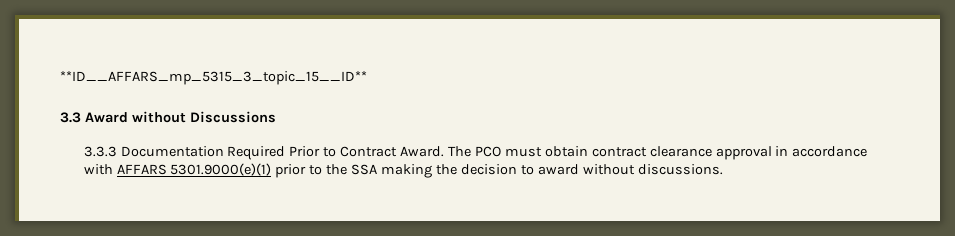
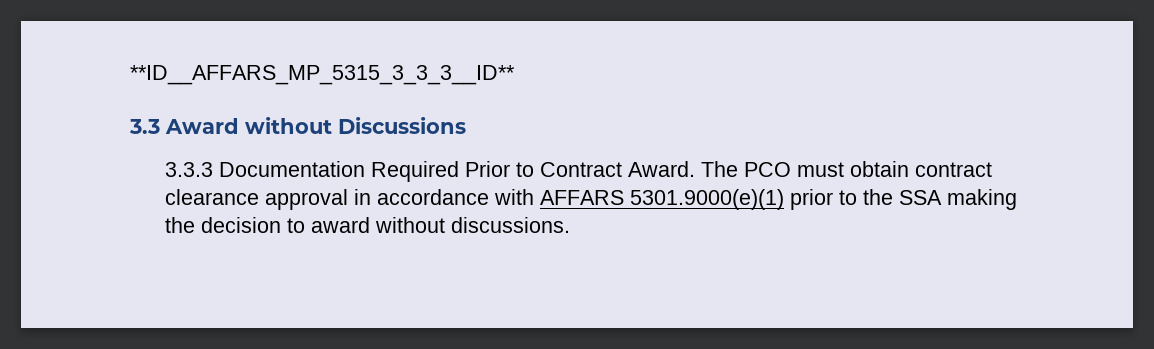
[60,71,367,85] **ID__AFFARS_mp_5315_3_topic_15__ID** -> [130,65,515,85] **ID__AFFARS_MP_5315_3_3_3__ID**

